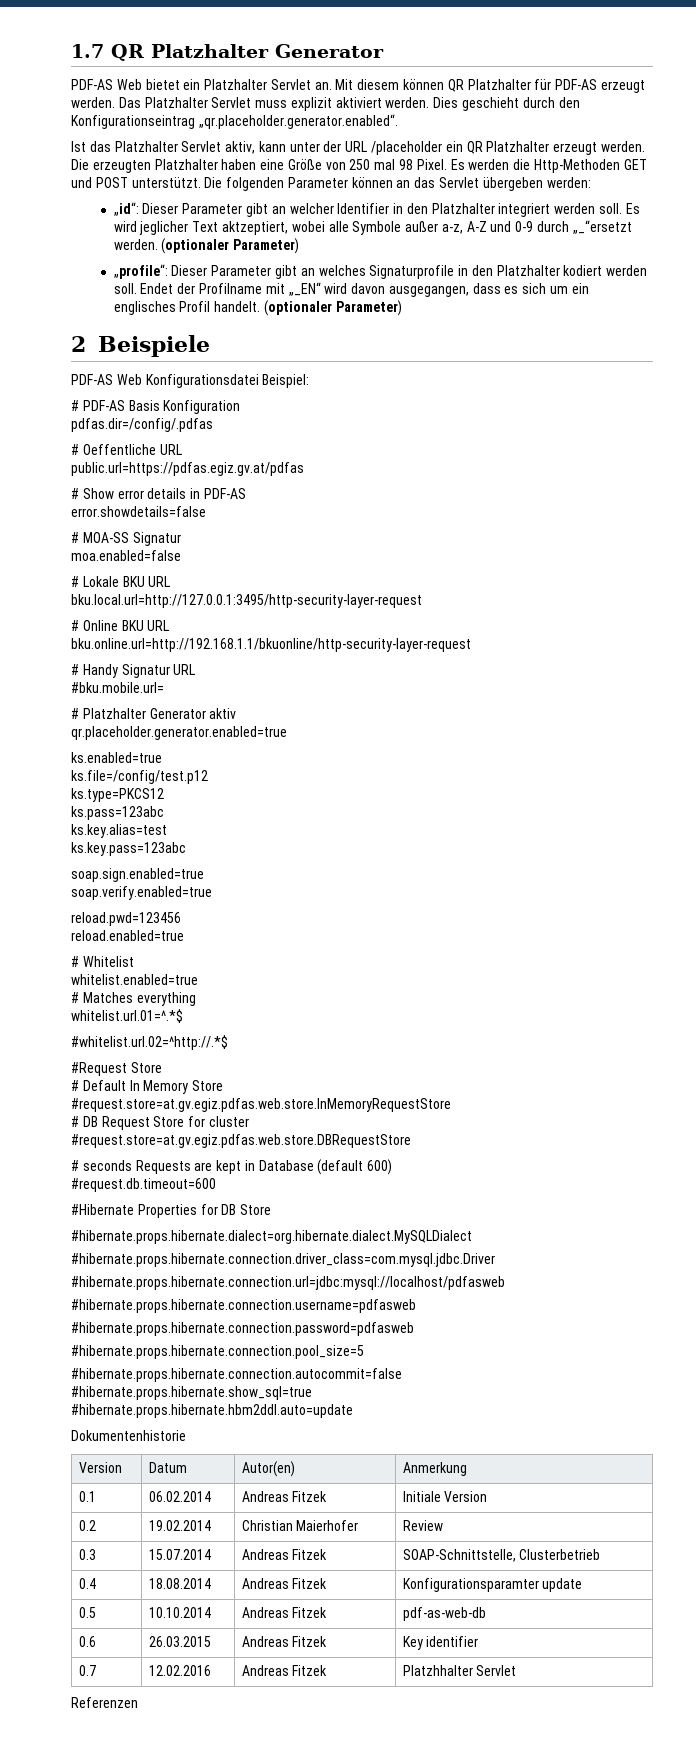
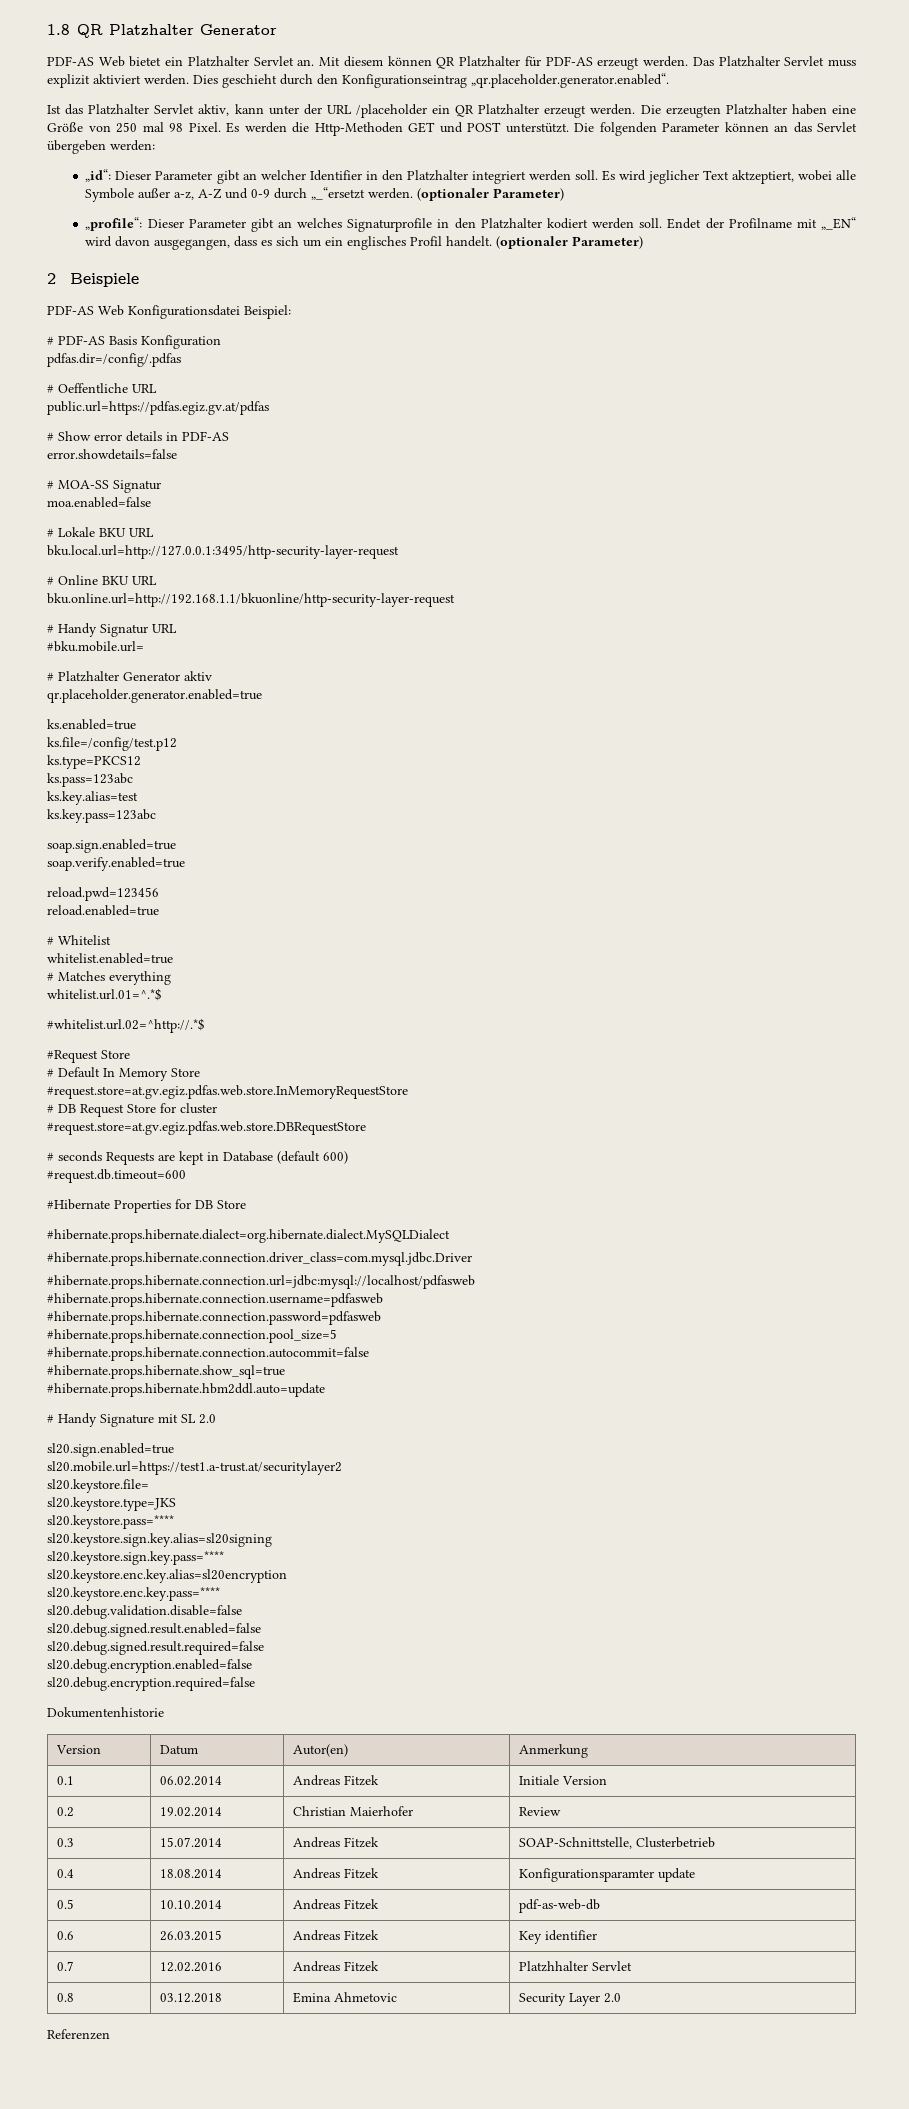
[71,44,104,58] 1.7 -> [47,24,70,35] 1.8
(353, 1411) none -> [47,1413,216,1427] [47,1443,174,1457] [47,1461,342,1475] [47,1479,149,1493] [47,1497,176,1511] [47,1515,174,1529] [47,1533,272,1547] [47,1551,224,1565] [47,1569,287,1583] [47,1587,220,1601] [47,1605,242,1619] [47,1623,261,1637] [47,1641,264,1655] [47,1659,252,1673] [47,1677,255,1691] // # Handy Signature mit SL 2.0 // sl20.sign.enabled=true // sl20.mobile.url=https://test1.a-trust.at/securitylayer2 // sl20.keystore.file= // sl20.keystore.type=JKS // sl20.keystore.pass=**** // sl20.keystore.sign.key.alias=sl20signing // sl20.keystore.sign.key.pass=**** // sl20.keystore.enc.key.alias=sl20encryption // sl20.keystore.enc.key.pass=**** // sl20.debug.validation.disable=false // sl20.debug.signed.result.enabled=false // sl20.debug.signed.result.required=false // sl20.debug.encryption.enabled=false // sl20.debug.encryption.required=false
(517, 1670) none -> [57,1993,75,2002] [160,1993,223,2003] [293,1992,398,2003] [519,1993,622,2006] // 0.8 | 03.12.2018 | Emina Ahmetovic | Security Layer 2.0

